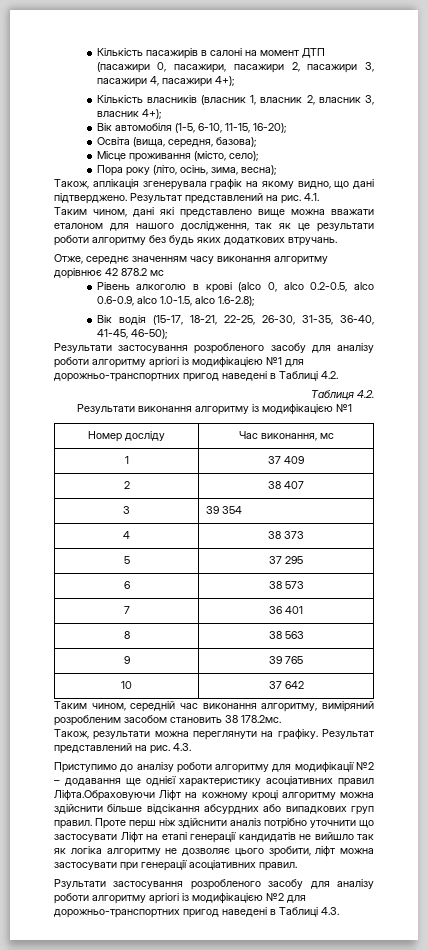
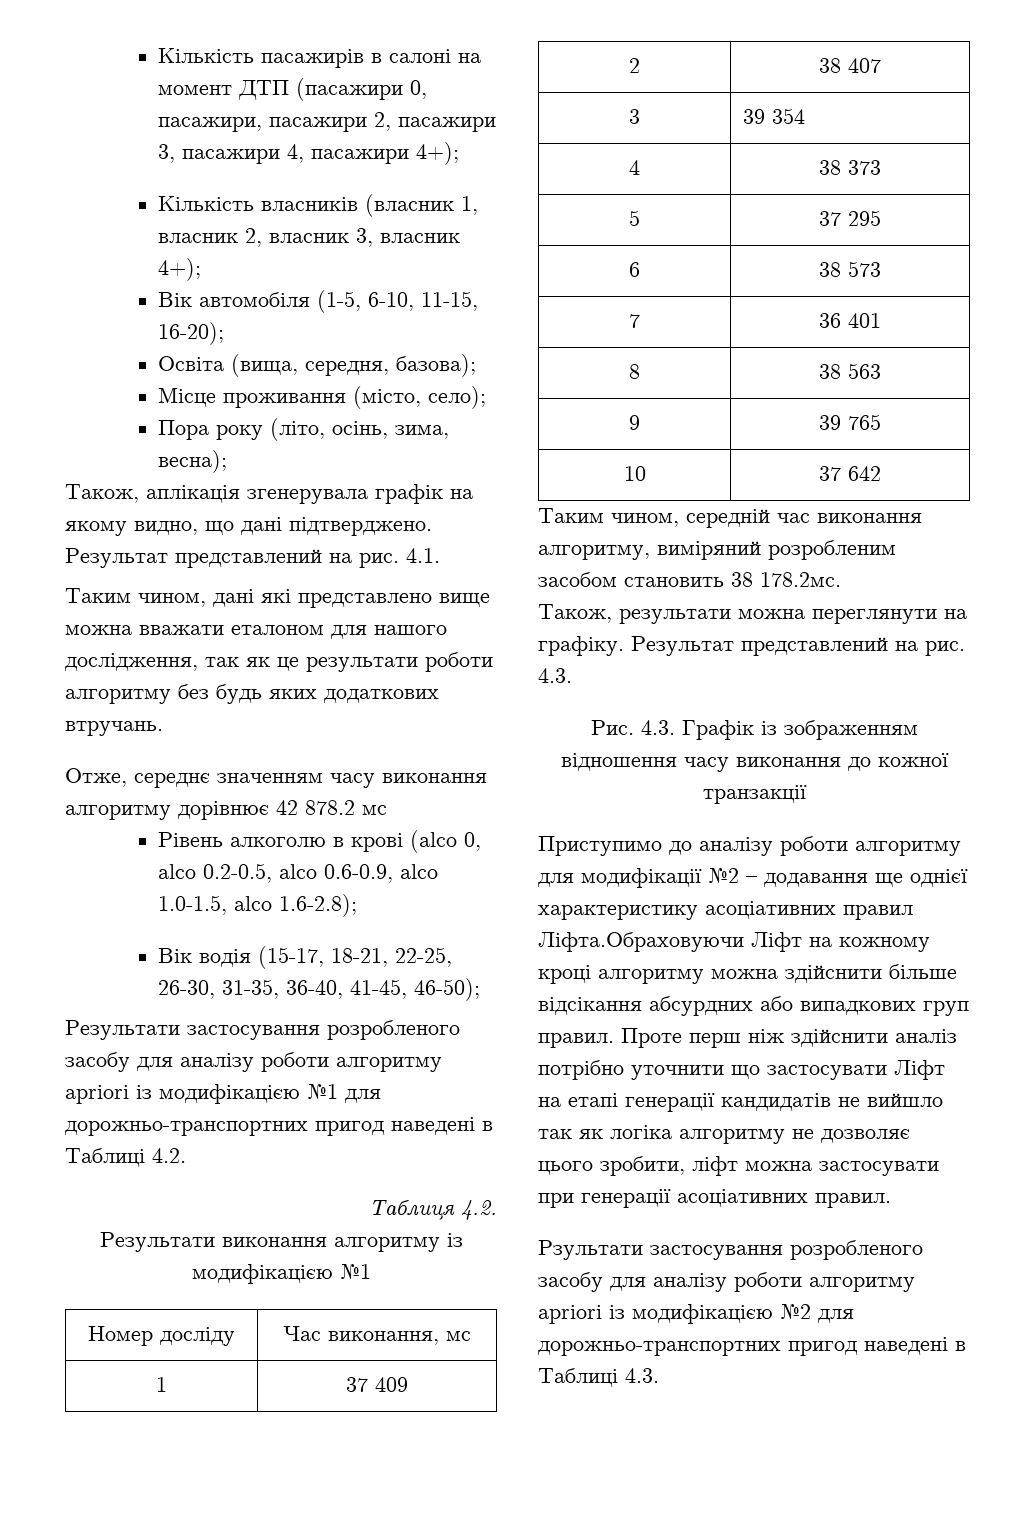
(191, 747) none -> [590,720,918,740] [560,753,949,772] [702,785,807,804] // Рис. 4.3. Графік із зображенням відношення часу виконання до кожної транзакції

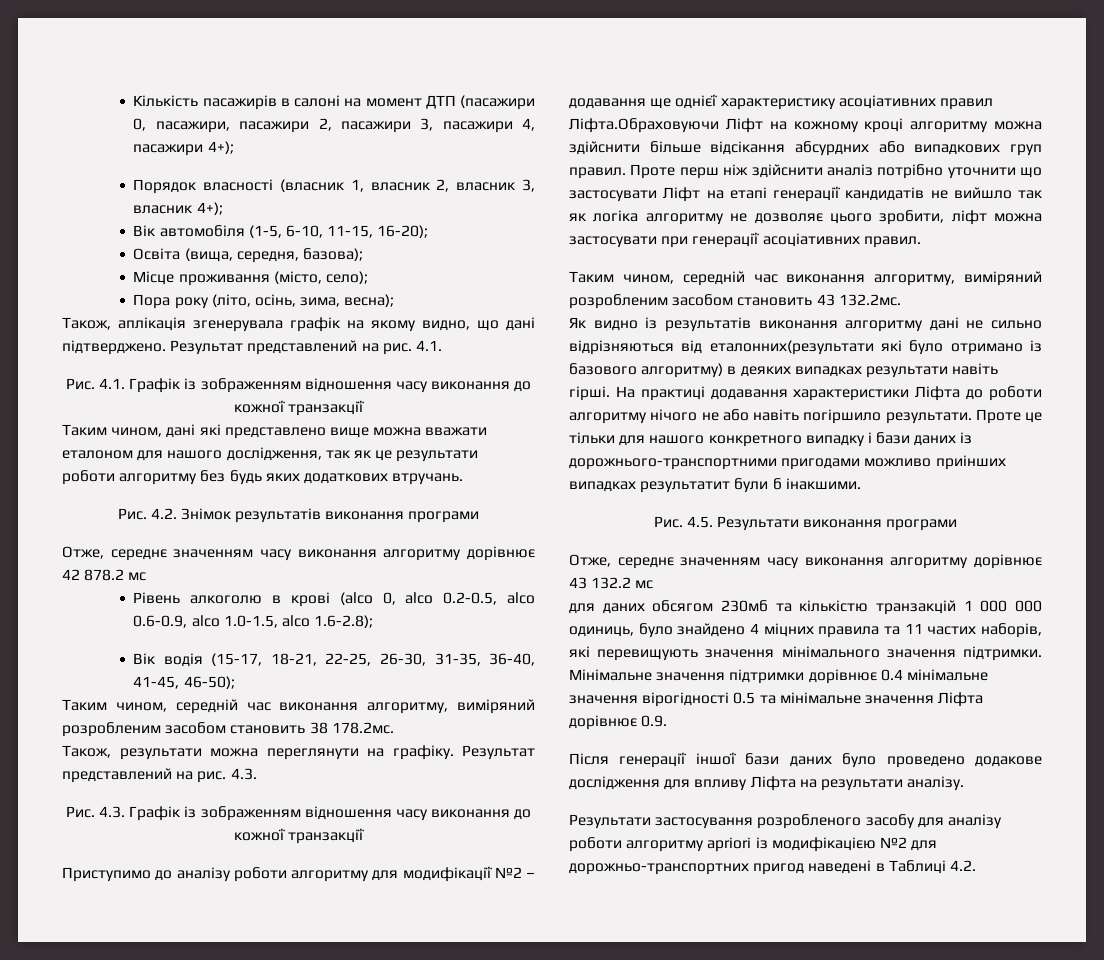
[157,196,358,211] Кількість власників -> [133,179,274,194] Порядок власності
(440, 555) none -> [65,378,532,393] [233,400,365,416] // Рис. 4.1. Графік із зображенням відношення часу виконання до кожної транзакції
(163, 728) none -> [117,508,480,523] // Рис. 4.2. Знімок результатів виконання програми
[65,1020,460,1040] [65,1052,442,1072] [65,1084,381,1104] [65,1117,493,1136] [65,1148,186,1167] [369,1200,497,1220] [99,1232,463,1252] [191,1264,371,1284] [88,1326,235,1346] [283,1326,471,1345] [156,1377,167,1392] [346,1377,408,1392] [629,58,640,73] [819,58,881,73] [629,109,640,124] [742,108,805,124] [629,160,640,175] [819,160,881,175] [629,210,640,226] [819,210,881,226] [629,262,640,277] [819,261,881,277] [629,314,640,328] [819,313,881,328] [629,364,640,379] [819,363,881,379] [629,415,640,430] [819,414,881,430] [623,466,646,481] [819,466,881,481] // Результати застосування розробленого засобу для аналізу роботи алгоритму apriori із модифікацією №1 для дорожньо-транспортних пригод наведені в Таблиці 4.2. // Таблиця 4.2. // Результати виконання алгоритму із модифікацією №1 // Номер досліду | Час виконання, мс // 1 | 37 409 // 2 | 38 407 // 3 | 39 354 // 4 | 38 373 // 5 | 37 295 // 6 | 38 573 // 7 | 36 401 // 8 | 38 563 // 9 | 39 765 // 10 | 37 642 -> (235, 682) none
[538,1240,643,1260] Рзультати -> [569,271,1042,286] [569,294,901,309] [569,317,1042,332] [569,340,1042,355] [569,363,999,378] [569,386,1042,401] [569,409,1042,424] [569,432,973,447] [569,455,1006,470] [569,478,861,493] [653,516,958,531] [569,554,1042,569] [569,577,654,589] [569,600,1042,615] [569,623,1042,638] [569,646,1042,661] [569,669,988,684] [569,692,984,707] [569,715,668,730] [569,752,1042,768] [569,776,965,791] [569,814,651,829] Таким чином, середній час виконання алгоритму, виміряний розробленим засобом становить 43 132.2мс. // Як видно із результатів виконання алгоритму дані не сильно відрізняються від еталонних(результати які було отримано із базового алгоритму) в деяких випадках результати навіть гірші. На практиці додавання характеристики Ліфта до роботи алгоритму нічого не або навіть погіршило результати. Проте це тільки для нашого конкретного випадку і бази даних із дорожнього-транспортними пригодами можливо приінших випадках результатит були б інакшими. // Рис. 4.5. Результати виконання програми // Отже, середнє значенням часу виконання алгоритму дорівнює 43 132.2 мс // для даних обсягом 230мб та кількістю транзакцій 1 000 000 одиниць, було знайдено 4 міцних правила та 11 частих наборів, які перевищують значення мінімального значення підтримки. Мінімальне значення підтримки дорівнює 0.4 мінімальне значення вірогідності 0.5 та мінімальне значення Ліфта дорівнює 0.9. // Після генерації іншої бази даних було проведено додакове дослідження для впливу Ліфта на результати аналізу. // Результати
[625,1368,659,1383] 4.3. -> [949,860,976,871] 4.2.

